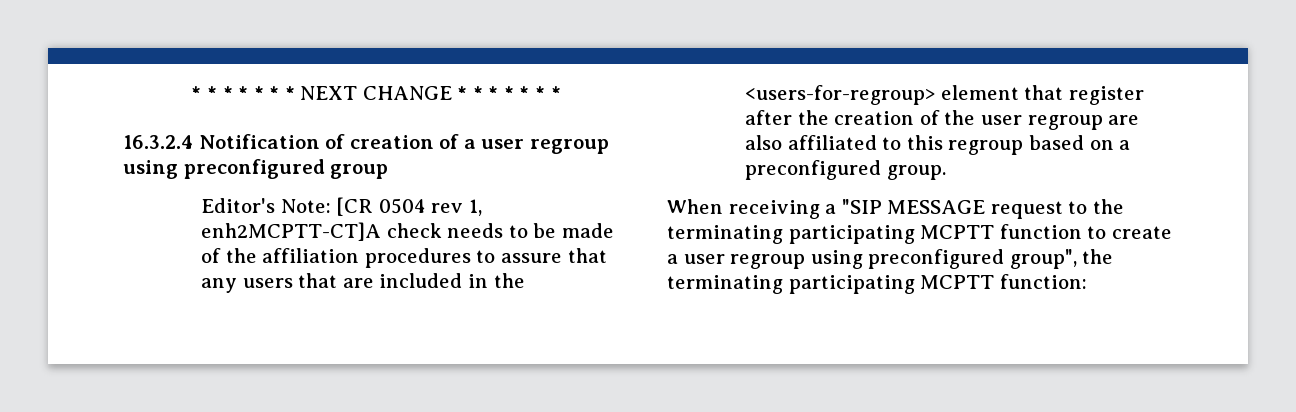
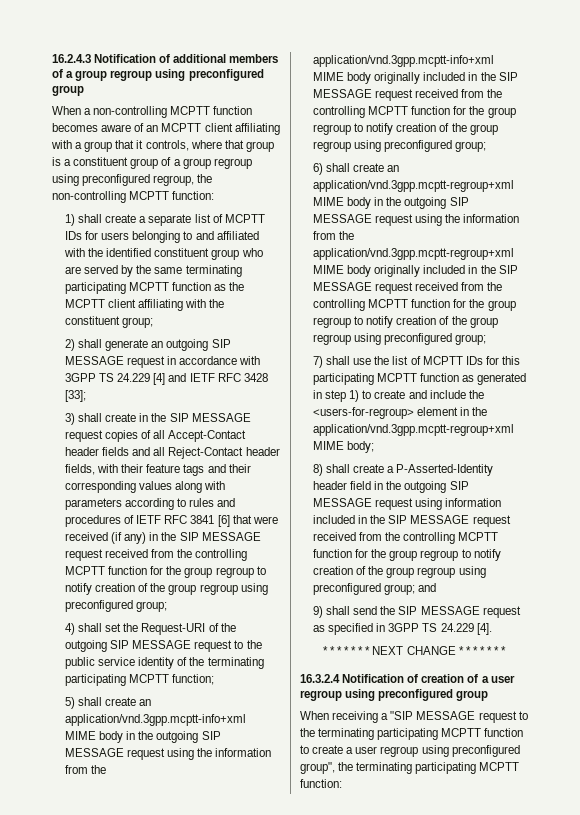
(191, 93) none -> [52,54,279,63] [52,69,264,81] [52,85,84,96] [52,106,253,118] [52,123,280,135] [51,140,274,152] [52,157,252,169] [52,174,213,186] [52,191,215,203] [65,214,265,226] [65,231,259,243] [64,248,263,260] [65,265,242,277] [65,282,245,294] [65,299,225,311] [65,316,154,328] [65,339,231,351] [65,356,261,368] [65,373,268,385] [65,390,87,402] [65,413,251,425] [65,430,247,442] [65,447,280,459] [65,464,251,476] [65,481,226,493] [65,498,236,510] [65,515,278,527] [65,532,261,544] [65,549,248,561] [65,566,266,578] [65,583,268,595] [65,600,168,612] [65,623,236,635] [65,640,262,652] [65,657,264,669] [65,674,215,686] [65,697,152,709] [65,714,247,726] [65,731,221,743] [65,748,272,760] [65,765,107,774] [313,55,495,67] [313,72,518,84] [313,89,503,101] [313,106,516,118] [313,123,498,135] [313,140,487,152] [313,163,400,175] [313,180,515,192] [313,197,469,209] [313,214,520,226] [313,231,355,240] [313,248,515,260] [313,265,518,277] [313,282,503,294] [313,299,516,311] [313,316,498,328] [313,333,487,345] [313,356,520,368] [313,373,527,385] [313,390,484,402] [313,407,488,419] [313,424,515,436] [313,441,375,453] [313,464,494,476] [313,481,469,493] [313,498,502,510] [313,515,511,527] [313,532,499,544] [313,549,501,561] [313,566,486,578] [313,583,437,595] [313,606,521,618] [313,623,492,635] 16.2.4.3 Notification of additional members of a group regroup using preconfigured group // When a non-controlling MCPTT function becomes aware of an MCPTT client affiliating with a group that it controls, where that group is a constituent group of a group regroup using preconfigured regroup, the non-controlling MCPTT function: // 1) shall create a separate list of MCPTT IDs for users belonging to and affiliated with the identified constituent group who are served by the same terminating participating MCPTT function as the MCPTT client affiliating with the constituent group; // 2) shall generate an outgoing SIP MESSAGE request in accordance with 3GPP TS 24.229 [4] and IETF RFC 3428 [33]; // 3) shall create in the SIP MESSAGE request copies of all Accept-Contact header fields and all Reject-Contact header fields, with their feature tags and their corresponding values along with parameters according to rules and procedures of IETF RFC 3841 [6] that were received (if any) in the SIP MESSAGE request received from the controlling MCPTT function for the group regroup to notify creation of the group regroup using preconfigured group; // 4) shall set the Request-URI of the outgoing SIP MESSAGE request to the public service identity of the terminating participating MCPTT function; // 5) shall create an application/vnd.3gpp.mcptt-info+xml MIME body in the outgoing SIP MESSAGE request using the information from the application/vnd.3gpp.mcptt-info+xml MIME body originally included in the SIP MESSAGE request received from the controlling MCPTT function for the group regroup to notify creation of the group regroup using preconfigured group; // 6) shall create an application/vnd.3gpp.mcptt-regroup+xml MIME body in the outgoing SIP MESSAGE request using the information from the application/vnd.3gpp.mcptt-regroup+xml MIME body originally included in the SIP MESSAGE request received from the controlling MCPTT function for the group regroup to notify creation of the group regroup using preconfigured group; // 7) shall use the list of MCPTT IDs for this participating MCPTT function as generated in step 1) to create and include the <users-for-regroup> element in the application/vnd.3gpp.mcptt-regroup+xml MIME body; // 8) shall create a P-Asserted-Identity header field in the outgoing SIP MESSAGE request using information included in the SIP MESSAGE request received from the controlling MCPTT function for the group regroup to notify creation of the group regroup using preconfigured group; and // 9) shall send the SIP MESSAGE request as specified in 3GPP TS 24.229 [4]. //
[201,197,482,216] [201,222,614,241] [201,248,607,268] [201,273,525,293] [745,85,1144,105] [745,110,1140,130] [745,135,1131,155] [745,160,946,180] // Editor's Note: [CR 0504 rev 1, enh2MCPTT-CT]A check needs to be made of the affiliation procedures to assure that any users that are included in the <users-for-regroup> element that register after the creation of the user regroup are also affiliated to this regroup based on a preconfigured group. -> (489, 695) none

